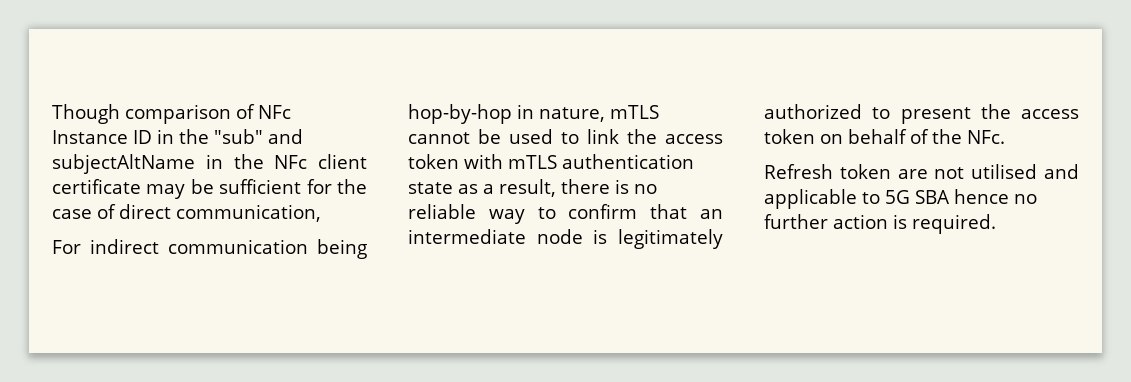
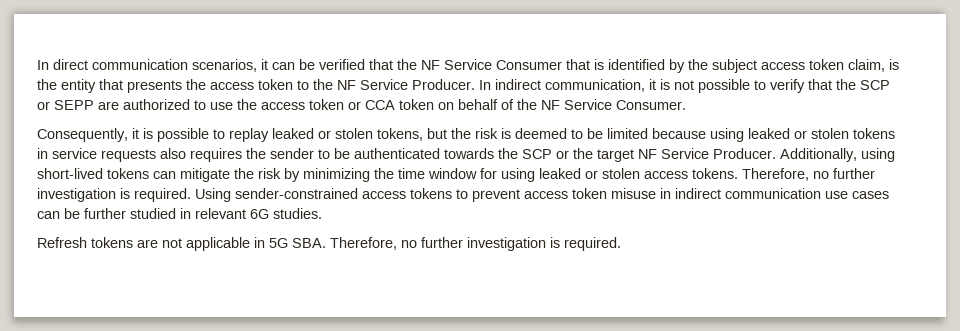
[52,104,291,124] [52,129,303,144] [52,154,367,174] [52,179,367,199] [52,204,321,222] [52,239,367,259] [408,104,659,124] [408,129,723,144] [408,154,694,169] [408,179,657,197] [408,204,723,224] [408,229,723,249] Though comparison of NFc Instance ID in the "sub" and subjectAltName in the NFc client certificate may be sufficient for the case of direct communication, // For indirect communication being hop-by-hop in nature, mTLS cannot be used to link the access token with mTLS authentication state as a result, there is no reliable way to confirm that an intermediate node is legitimately -> [37,59,899,73] [37,79,890,93] [37,100,119,110] In direct communication scenarios, it can be verified that the NF Service Consumer that is identified by the subject access token claim, is the entity that presents the access token to the NF Service Producer. In indirect communication, it is not possible to verify that the SCP or SEPP are
[900,104,1079,124] [764,129,815,144] present the access token -> [210,99,434,110] use the access token or CCA token
[967,130,1005,144] NFc. -> [541,99,686,110] [37,128,895,142] [37,148,895,162] [37,168,875,182] [37,188,889,202] [37,208,322,219] NF Service Consumer. // Consequently, it is possible to replay leaked or stolen tokens, but the risk is deemed to be limited because using leaked or stolen tokens in service requests also requires the sender to be authenticated towards the SCP or the target NF Service Producer. Additionally, using short-lived tokens can mitigate the risk by minimizing the time window for using leaked or stolen access tokens. Therefore, no further investigation is required. Using sender-constrained access tokens to prevent access token misuse in indirect communication use cases can be further studied in relevant 6G studies.
[839,164,891,179] token -> [91,237,133,248] tokens
[971,164,1079,179] [764,189,1037,209] [764,214,888,229] utilised and applicable to 5G SBA hence no further action -> [186,237,546,251] applicable in 5G SBA. Therefore, no further investigation

